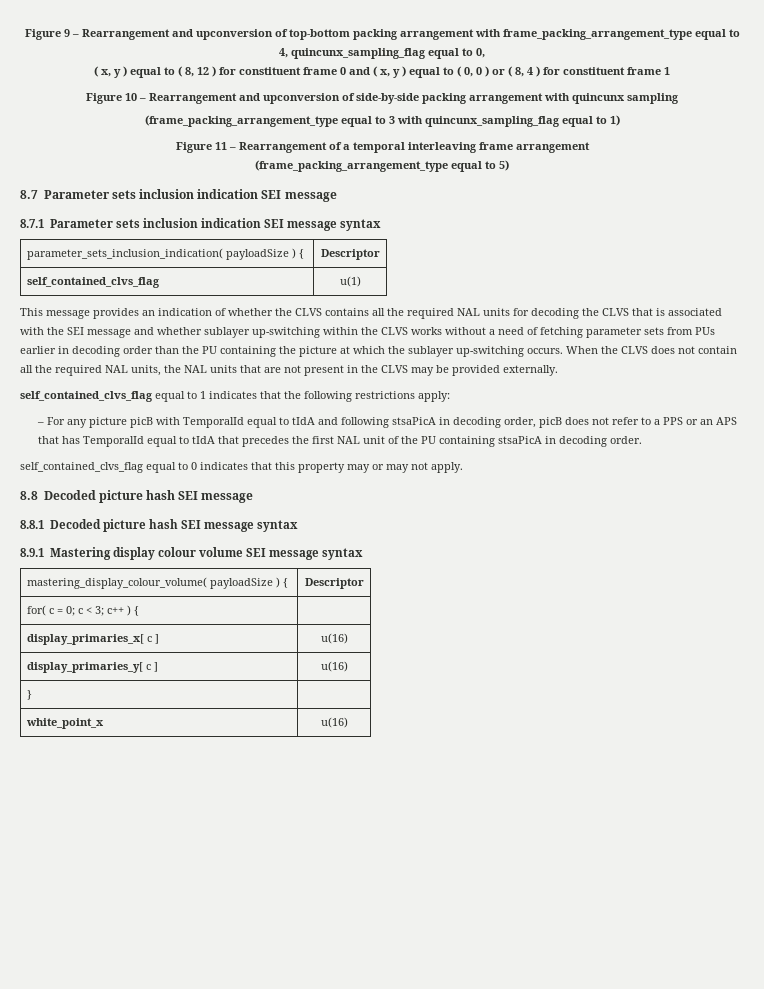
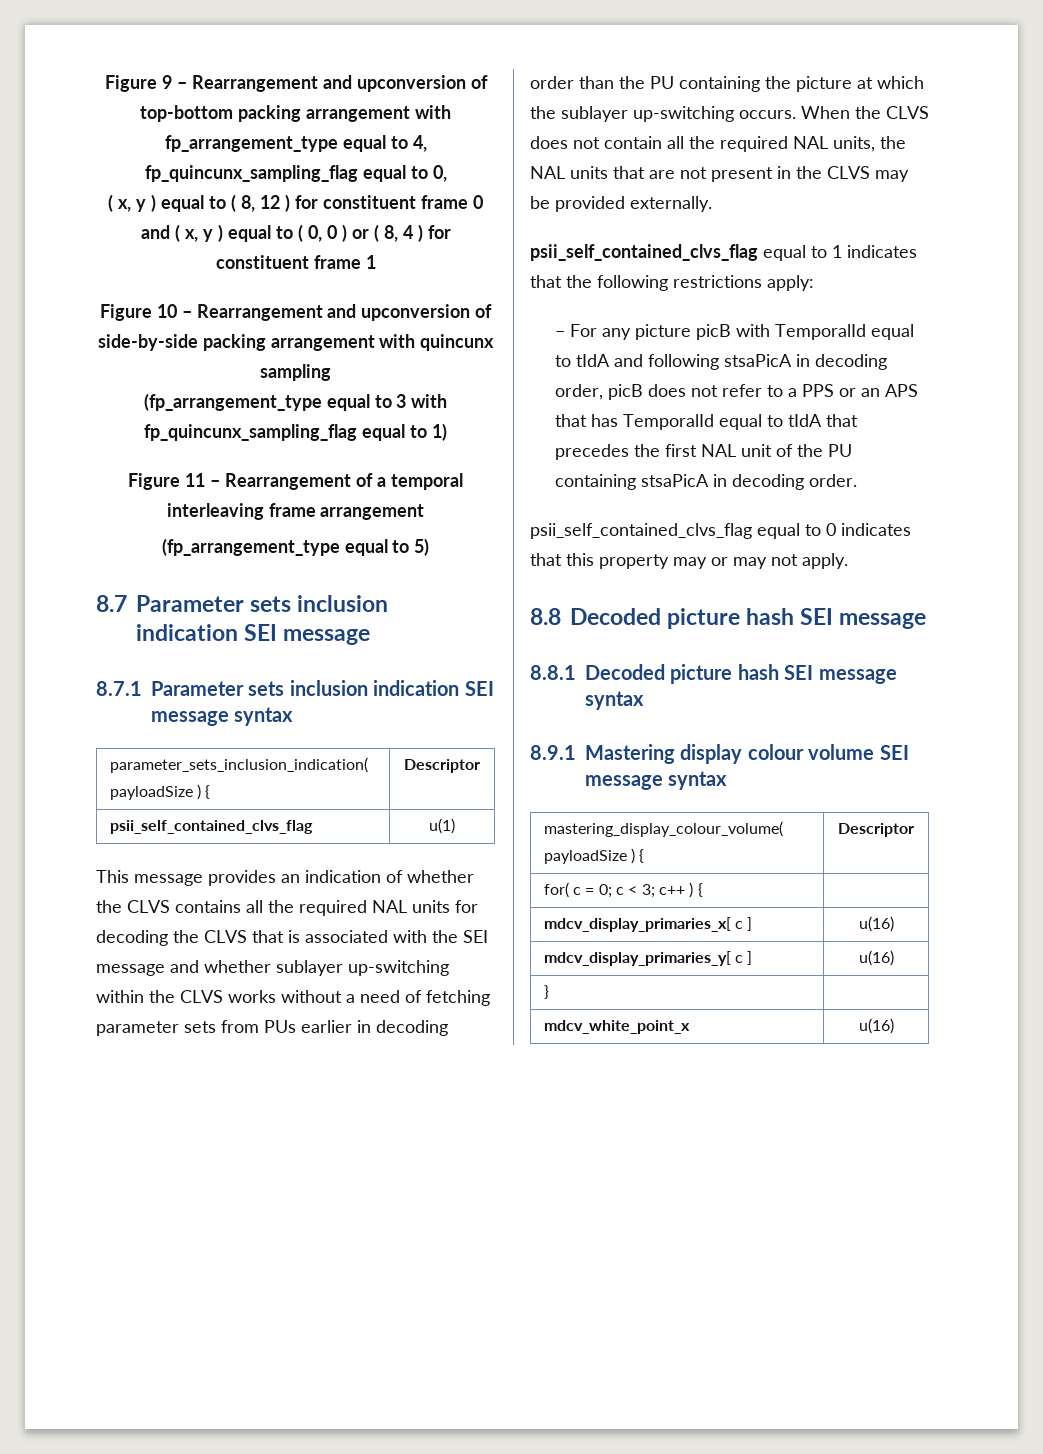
[502,29,692,40] frame_packing_arrangement_type -> [164,135,338,152] fp_arrangement_type
[291,48,426,59] quincunx_sampling_flag -> [144,165,358,182] fp_quincunx_sampling_flag
[144,115,338,127] (frame_packing_arrangement_type -> [143,393,322,411] (fp_arrangement_type
[424,116,560,127] quincunx_sampling_flag -> [144,424,358,441] fp_quincunx_sampling_flag
[255,160,448,172] (frame_packing_arrangement_type -> [161,538,340,556] (fp_arrangement_type
[26,277,160,288] self_contained_clvs_flag -> [109,820,313,834] psii_self_contained_clvs_flag
[20,391,153,402] self_contained_clvs_flag -> [530,244,758,261] psii_self_contained_clvs_flag
[20,462,143,473] self_contained_clvs_flag -> [530,523,752,539] psii_self_contained_clvs_flag
[26,634,159,645] [320,633,348,644] [26,662,143,673] display_primaries_x[ c ] | u(16) // display_primaries_y[ -> [543,917,753,932] [858,916,894,932] [543,951,731,966] mdcv_display_primaries_x[ c ] | u(16) // mdcv_display_primaries_y[
[25,718,104,729] white_point_x -> [543,1020,690,1034] mdcv_white_point_x

